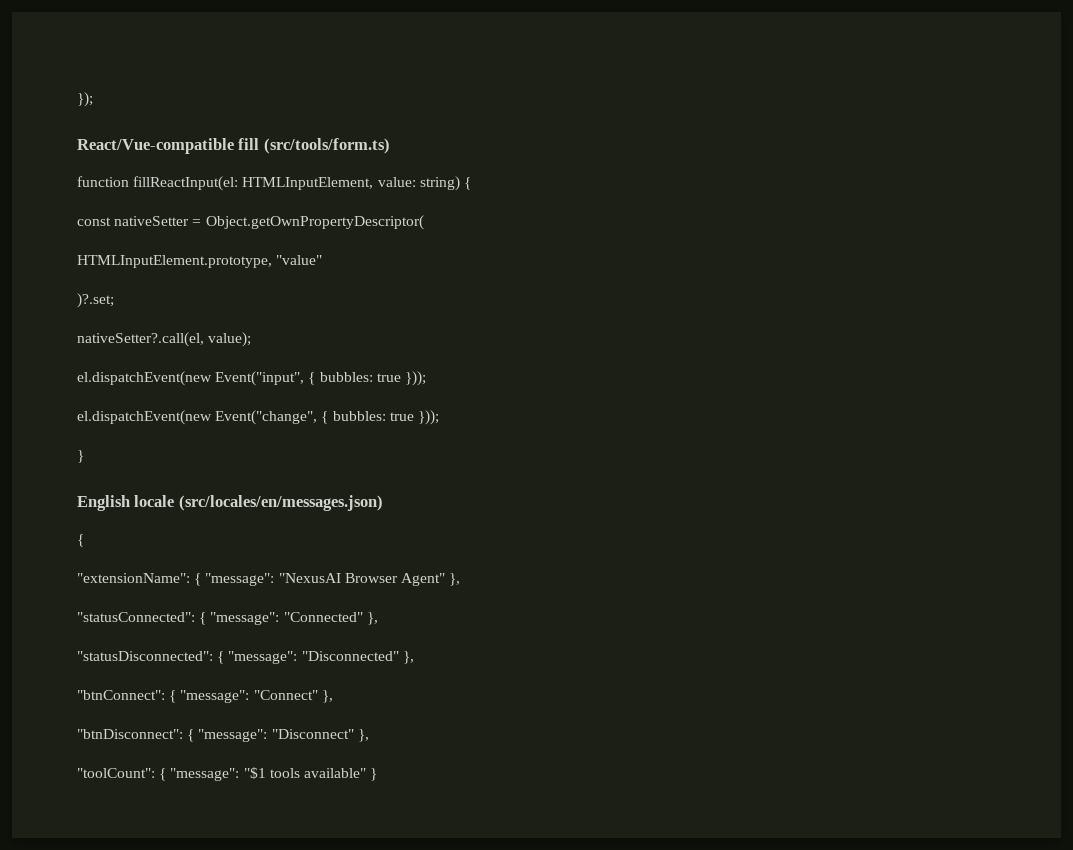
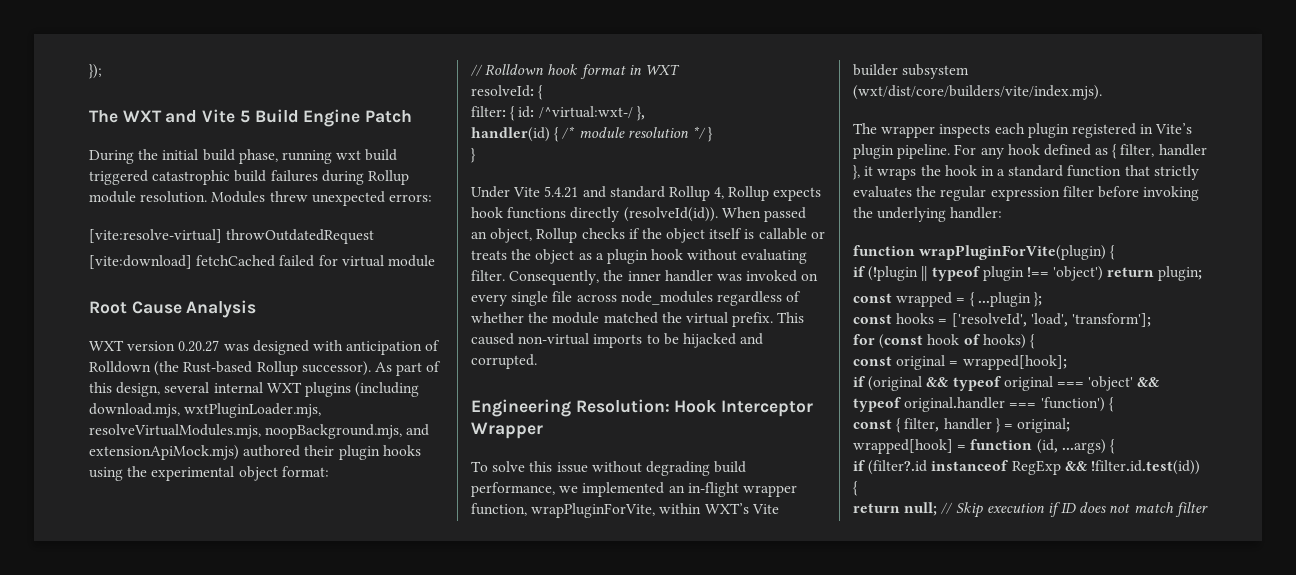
[77,138,390,154] [77,176,471,191] [77,215,424,230] [77,255,323,268] [77,293,114,308] [77,332,252,347] [77,371,426,386] [77,410,439,425] [77,450,84,463] [77,495,383,511] [77,534,84,547] [77,573,461,586] [77,612,378,625] [77,651,414,664] [77,690,333,703] [77,729,369,742] [77,767,378,781] React/Vue-compatible fill (src/tools/form.ts) // function fillReactInput(el: HTMLInputElement, value: string) { // const nativeSetter = Object.getOwnPropertyDescriptor( // HTMLInputElement.prototype, "value" // )?.set; // nativeSetter?.call(el, value); // el.dispatchEvent(new Event("input", { bubbles: true })); // el.dispatchEvent(new Event("change", { bubbles: true })); // } // English locale (src/locales/en/messages.json) // { // "extensionName": { "message": "NexusAI Browser Agent" }, // "statusConnected": { "message": "Connected" }, // "statusDisconnected": { "message": "Disconnected" }, // "btnConnect": { "message": "Connect" }, // "btnDisconnect": { "message": "Disconnect" }, // "toolCount": { "message": "$1 tools available" } -> [89,109,413,127] [89,149,398,164] [89,170,409,185] [89,191,432,206] [89,229,375,244] [89,255,435,269] [89,300,257,318] [89,340,441,355] [89,361,442,376] [89,382,420,397] [89,403,322,418] [89,424,430,439] [89,445,421,460] [89,466,329,481] [471,64,680,79] [471,85,544,100] [471,106,645,121] [471,126,714,142] [471,148,476,163] [471,186,822,201] [471,207,806,222] [471,228,825,243] [471,249,808,264] [471,270,819,285] [471,291,802,306] [471,312,805,327] [471,333,764,348] [471,354,537,369] [471,399,814,417] [471,422,543,439] [471,461,747,476] [471,482,797,497] [471,503,779,518] [853,64,970,79] [853,85,1102,100] [853,123,1193,138] [853,144,1207,159] [853,165,1199,180] [853,186,1200,201] [853,207,1003,222] [853,245,1116,260] [853,266,1203,281] [853,292,1042,307] [853,313,1151,327] [853,334,1035,349] [853,355,1067,370] [853,376,1160,391] [853,397,1114,412] [853,418,1071,433] [853,439,1115,454] [853,460,1200,475] [853,481,858,496] [853,502,1208,518] The WXT and Vite 5 Build Engine Patch // During the initial build phase, running wxt build triggered catastrophic build failures during Rollup module resolution. Modules threw unexpected errors: // [vite:resolve-virtual] throwOutdatedRequest // [vite:download] fetchCached failed for virtual module // Root Cause Analysis // WXT version 0.20.27 was designed with anticipation of Rolldown (the Rust-based Rollup successor). As part of this design, several internal WXT plugins (including download.mjs, wxtPluginLoader.mjs, resolveVirtualModules.mjs, noopBackground.mjs, and extensionApiMock.mjs) authored their plugin hooks using the experimental object format: // // Rolldown hook format in WXT // resolveId: { // filter: { id: /^virtual:wxt-/ }, // handler(id) { /* module resolution */ } // } // Under Vite 5.4.21 and standard Rollup 4, Rollup expects hook functions directly (resolveId(id)). When passed an object, Rollup checks if the object itself is callable or treats the object as a plugin hook without evaluating filter. Consequently, the inner handler was invoked on every single file across node_modules regardless of whether the module matched the virtual prefix. This caused non-virtual imports to be hijacked and corrupted. // Engineering Resolution: Hook Interceptor Wrapper // To solve this issue without degrading build performance, we implemented an in-flight wrapper function, wrapPluginForVite, within WXT’s Vite builder subsystem (wxt/dist/core/builders/vite/index.mjs). // The wrapper inspects each plugin registered in Vite’s plugin pipeline. For any hook defined as { filter, handler }, it wraps the hook in a standard function that strictly evaluates the regular expression filter before invoking the underlying handler: // function wrapPluginForVite(plugin) { // if (!plugin || typeof plugin !== 'object') return plugin; // const wrapped = { ...plugin }; // const hooks = ['resolveId', 'load', 'transform']; // for (const hook of hooks) { // const original = wrapped[hook]; // if (original && typeof original === 'object' && typeof original.handler === 'function') { // const { filter, handler } = original; // wrapped[hook] = function (id, ...args) { // if (filter?.id instanceof RegExp && !filter.id.test(id)) { // return null; // Skip execution if ID does not match filter

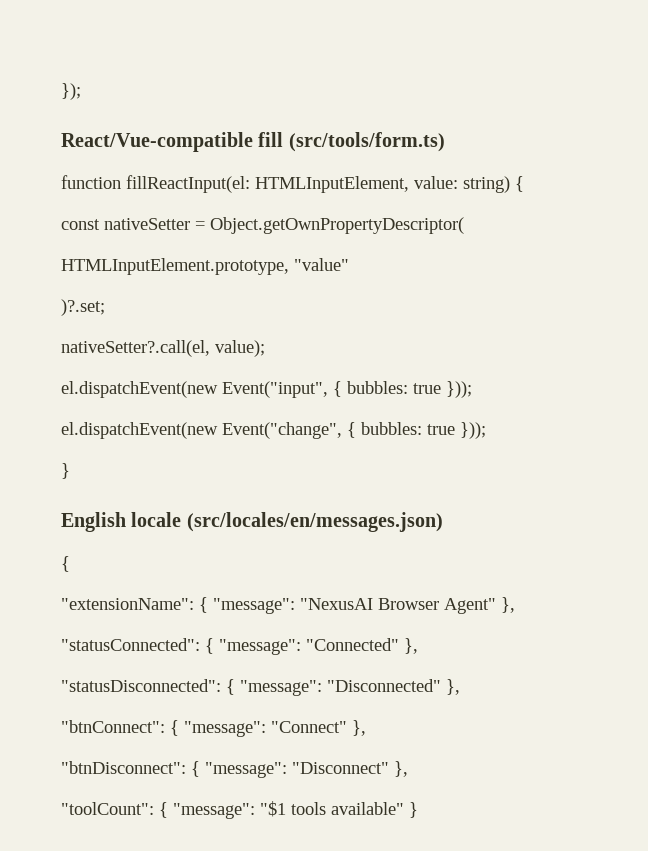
[89,109,413,127] [89,149,398,164] [89,170,409,185] [89,191,432,206] [89,229,375,244] [89,255,435,269] [89,300,257,318] [89,340,441,355] [89,361,442,376] [89,382,420,397] [89,403,322,418] [89,424,430,439] [89,445,421,460] [89,466,329,481] [471,64,680,79] [471,85,544,100] [471,106,645,121] [471,126,714,142] [471,148,476,163] [471,186,822,201] [471,207,806,222] [471,228,825,243] [471,249,808,264] [471,270,819,285] [471,291,802,306] [471,312,805,327] [471,333,764,348] [471,354,537,369] [471,399,814,417] [471,422,543,439] [471,461,747,476] [471,482,797,497] [471,503,779,518] [853,64,970,79] [853,85,1102,100] [853,123,1193,138] [853,144,1207,159] [853,165,1199,180] [853,186,1200,201] [853,207,1003,222] [853,245,1116,260] [853,266,1203,281] [853,292,1042,307] [853,313,1151,327] [853,334,1035,349] [853,355,1067,370] [853,376,1160,391] [853,397,1114,412] [853,418,1071,433] [853,439,1115,454] [853,460,1200,475] [853,481,858,496] [853,502,1208,518] The WXT and Vite 5 Build Engine Patch // During the initial build phase, running wxt build triggered catastrophic build failures during Rollup module resolution. Modules threw unexpected errors: // [vite:resolve-virtual] throwOutdatedRequest // [vite:download] fetchCached failed for virtual module // Root Cause Analysis // WXT version 0.20.27 was designed with anticipation of Rolldown (the Rust-based Rollup successor). As part of this design, several internal WXT plugins (including download.mjs, wxtPluginLoader.mjs, resolveVirtualModules.mjs, noopBackground.mjs, and extensionApiMock.mjs) authored their plugin hooks using the experimental object format: // // Rolldown hook format in WXT // resolveId: { // filter: { id: /^virtual:wxt-/ }, // handler(id) { /* module resolution */ } // } // Under Vite 5.4.21 and standard Rollup 4, Rollup expects hook functions directly (resolveId(id)). When passed an object, Rollup checks if the object itself is callable or treats the object as a plugin hook without evaluating filter. Consequently, the inner handler was invoked on every single file across node_modules regardless of whether the module matched the virtual prefix. This caused non-virtual imports to be hijacked and corrupted. // Engineering Resolution: Hook Interceptor Wrapper // To solve this issue without degrading build performance, we implemented an in-flight wrapper function, wrapPluginForVite, within WXT’s Vite builder subsystem (wxt/dist/core/builders/vite/index.mjs). // The wrapper inspects each plugin registered in Vite’s plugin pipeline. For any hook defined as { filter, handler }, it wraps the hook in a standard function that strictly evaluates the regular expression filter before invoking the underlying handler: // function wrapPluginForVite(plugin) { // if (!plugin || typeof plugin !== 'object') return plugin; // const wrapped = { ...plugin }; // const hooks = ['resolveId', 'load', 'transform']; // for (const hook of hooks) { // const original = wrapped[hook]; // if (original && typeof original === 'object' && typeof original.handler === 'function') { // const { filter, handler } = original; // wrapped[hook] = function (id, ...args) { // if (filter?.id instanceof RegExp && !filter.id.test(id)) { // return null; // Skip execution if ID does not match filter -> [61,132,445,152] [61,175,524,193] [61,217,464,234] [61,258,349,275] [61,299,105,316] [61,340,265,357] [61,381,472,398] [61,422,486,439] [61,463,70,479] [61,512,443,532] [61,556,70,572] [61,597,515,614] [61,638,418,655] [61,679,460,696] [61,720,366,737] [61,761,408,778] [61,801,418,819] React/Vue-compatible fill (src/tools/form.ts) // function fillReactInput(el: HTMLInputElement, value: string) { // const nativeSetter = Object.getOwnPropertyDescriptor( // HTMLInputElement.prototype, "value" // )?.set; // nativeSetter?.call(el, value); // el.dispatchEvent(new Event("input", { bubbles: true })); // el.dispatchEvent(new Event("change", { bubbles: true })); // } // English locale (src/locales/en/messages.json) // { // "extensionName": { "message": "NexusAI Browser Agent" }, // "statusConnected": { "message": "Connected" }, // "statusDisconnected": { "message": "Disconnected" }, // "btnConnect": { "message": "Connect" }, // "btnDisconnect": { "message": "Disconnect" }, // "toolCount": { "message": "$1 tools available" }

